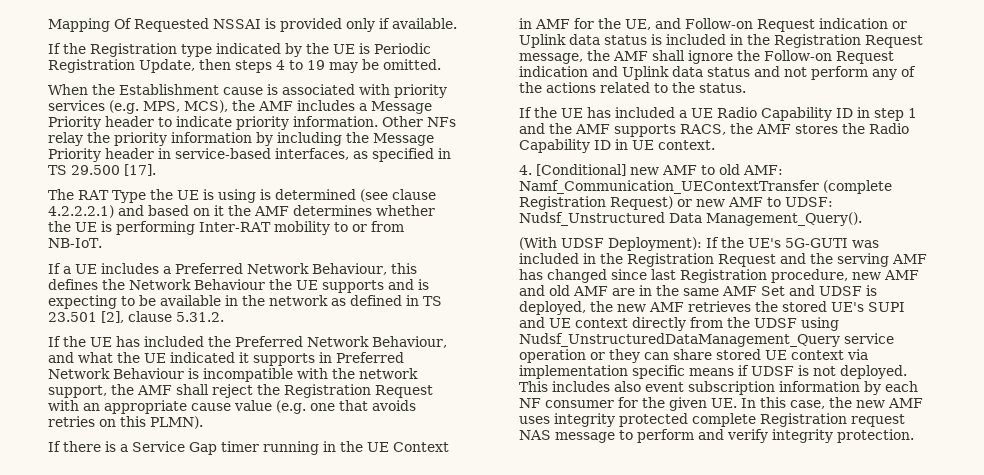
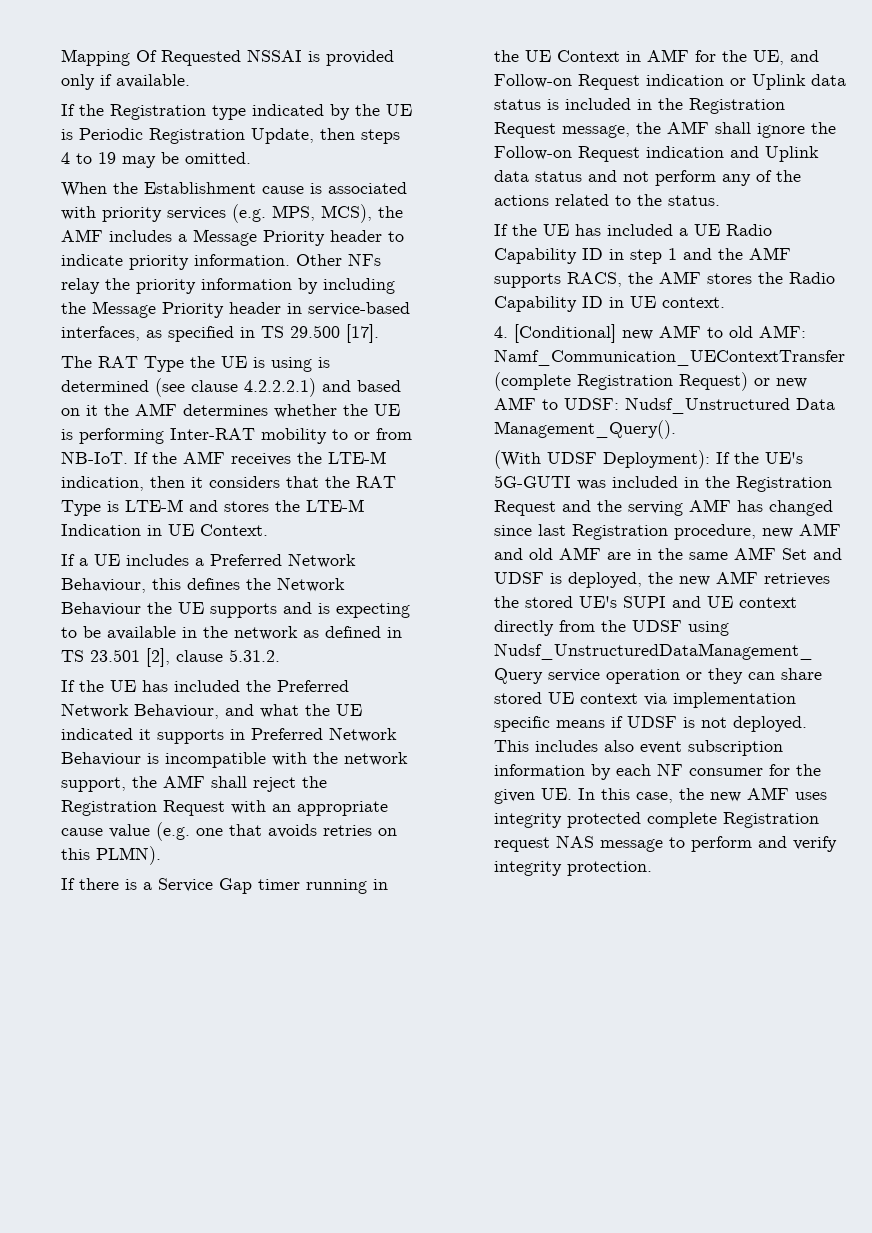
(103, 243) none -> [133,451,386,466] [60,476,396,491] [60,499,364,516] [60,524,268,536] If the AMF receives the LTE-M indication, then it considers that the RAT Type is LTE-M and stores the LTE-M Indication in UE Context.

